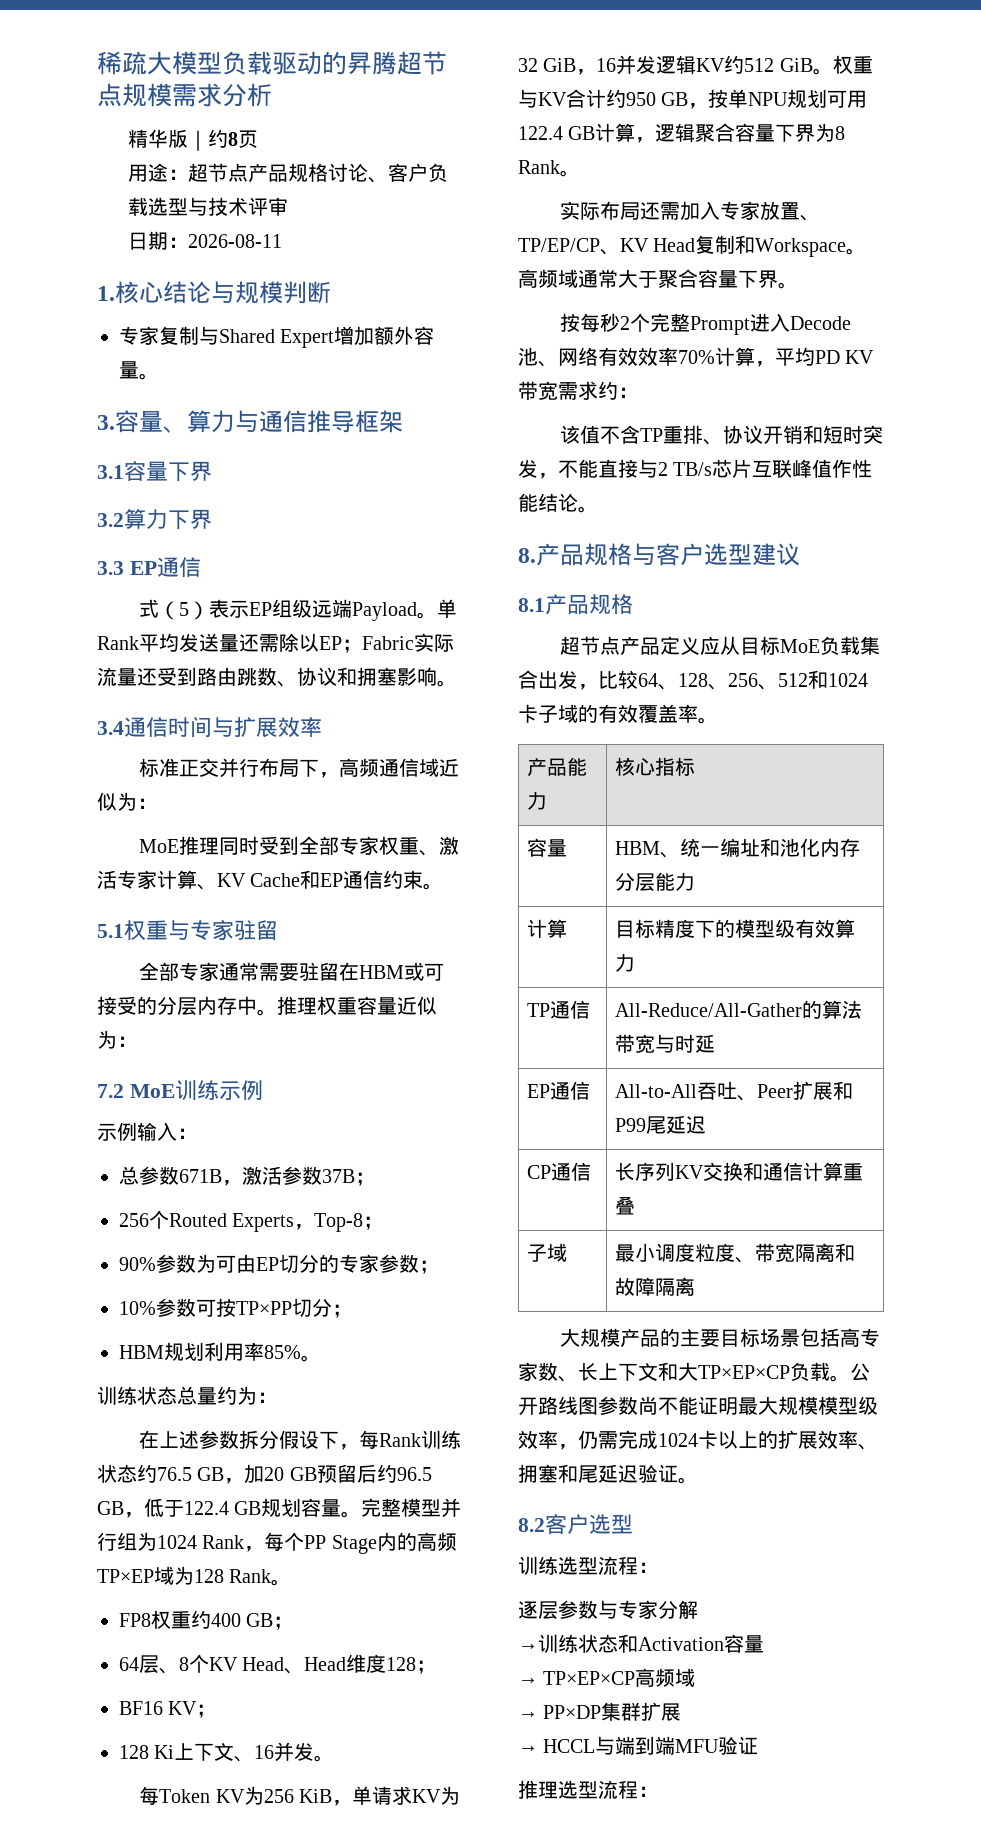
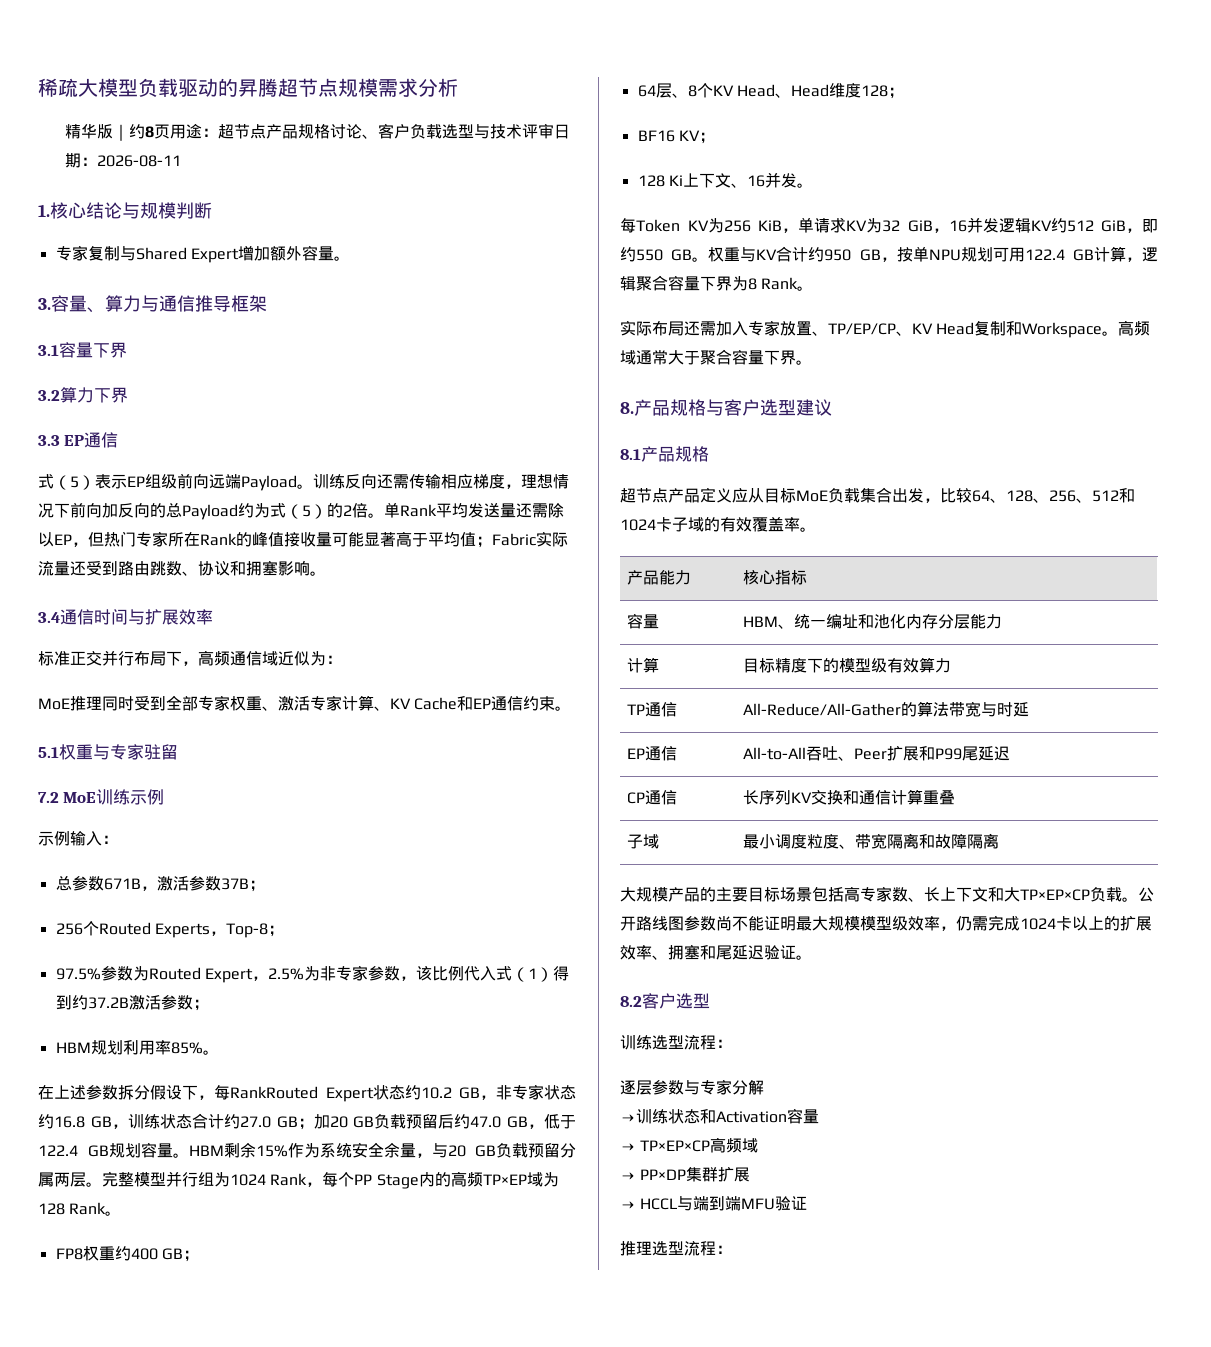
(258, 139) // -> (171, 131) none
(288, 206) // -> (555, 131) none
(313, 608) none -> [177,473,209,489] 前向
(438, 615) none -> [313,474,569,489] [38,502,384,520] 训练反向还需传输相应梯度，理想情况下前向加反向的总Payload约为式（5）的2倍。
(342, 643) none -> [72,531,476,547] ，但热门专家所在Rank的峰值接收量可能显著高于平均值
[139,962,445,981] [97,996,437,1016] [97,1030,137,1049] // 全部专家通常需要驻留在HBM或可接受的分层内存中。推理权重容量近似为： -> (178, 752) none
[119,1254,439,1274] [119,1298,332,1317] 90%参数为可由EP切分的专家参数； // 10%参数可按TP×PP切分 -> [55,965,569,983] [55,995,193,1010] 97.5%参数为Routed Expert，2.5%为非专家参数，该比例代入式（1）得到约37.2B激活参数
[97,1386,277,1405] // 训练状态总量约为： -> (219, 1052) none
[379,1430,462,1449] [97,1464,245,1484] Rank训练状态约76.5 GB， -> [230,1084,576,1102] [38,1113,314,1130] RankRouted Expert状态约10.2 GB，非专家状态约16.8 GB，训练状态合计约27.0 GB；
(317, 1474) none -> [374,1114,407,1129] 负载
[396,1467,432,1481] 96.5 -> [470,1116,502,1128] 47.0
(362, 1514) none -> [188,1142,576,1158] [38,1172,102,1187] HBM剩余15%作为系统安全余量，与20 GB负载预留分属两层。
(813, 65) none -> [1126,219,1158,233] [620,247,693,262] ，即约550 GB
[560,313,852,335] [518,347,875,367] [518,381,638,400] [560,425,884,445] [518,459,873,479] [518,493,598,513] // 按每秒2个完整Prompt进入Decode池、网络有效效率70%计算，平均PD KV带宽需求约： // 该值不含TP重排、协议开销和短时突发，不能直接与2 TB/s芯片互联峰值作性能结论。 -> (812, 362) none

